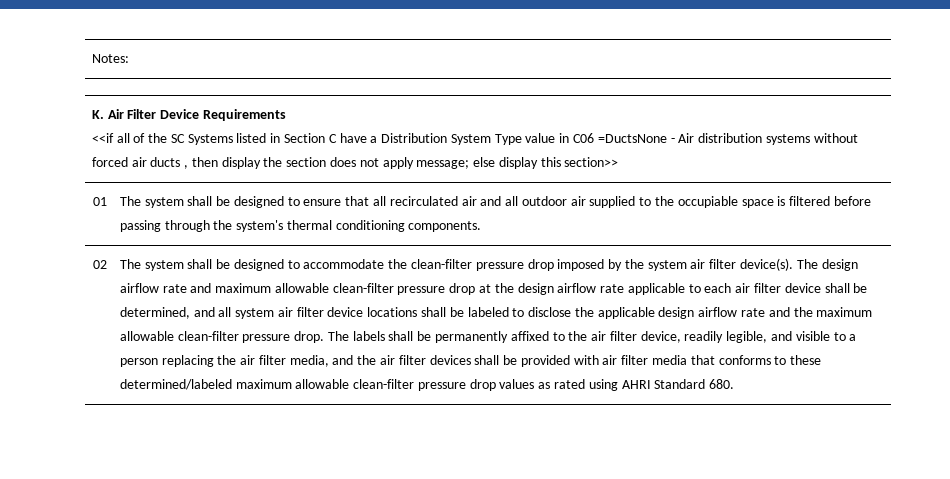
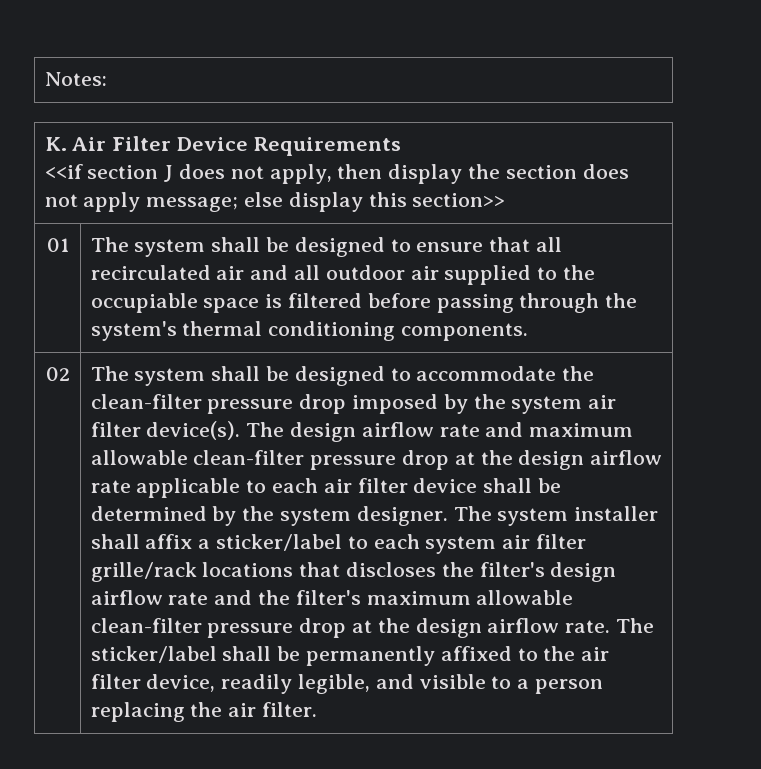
[116,133,858,145] [91,157,189,169] all of the SC Systems listed in Section C have a Distribution System Type value in C06 =DuctsNone - Air distribution systems without forced air ducts , -> [87,164,332,184] section J does not apply,
[119,307,655,319] determined, and all system air filter device locations shall be labeled to disclose the applicable -> [90,506,659,526] [90,534,586,554] [90,562,545,582] determined by the system designer. The system installer shall affix a sticker/label to each system air filter grille/rack locations that discloses the filter's
[816,307,873,317] [119,331,385,343] maximum allowable clean-filter pressure drop. The labels -> [295,590,574,605] [90,618,654,638] [90,646,217,663] filter's maximum allowable clean-filter pressure drop at the design airflow rate. The sticker/label
[258,355,822,367] [119,379,735,391] filter media, and the air filter devices shall be provided with air filter media that conforms to these determined/labeled maximum allowable clean-filter pressure drop values as rated using AHRI Standard 680. -> [261,702,317,717] filter.

